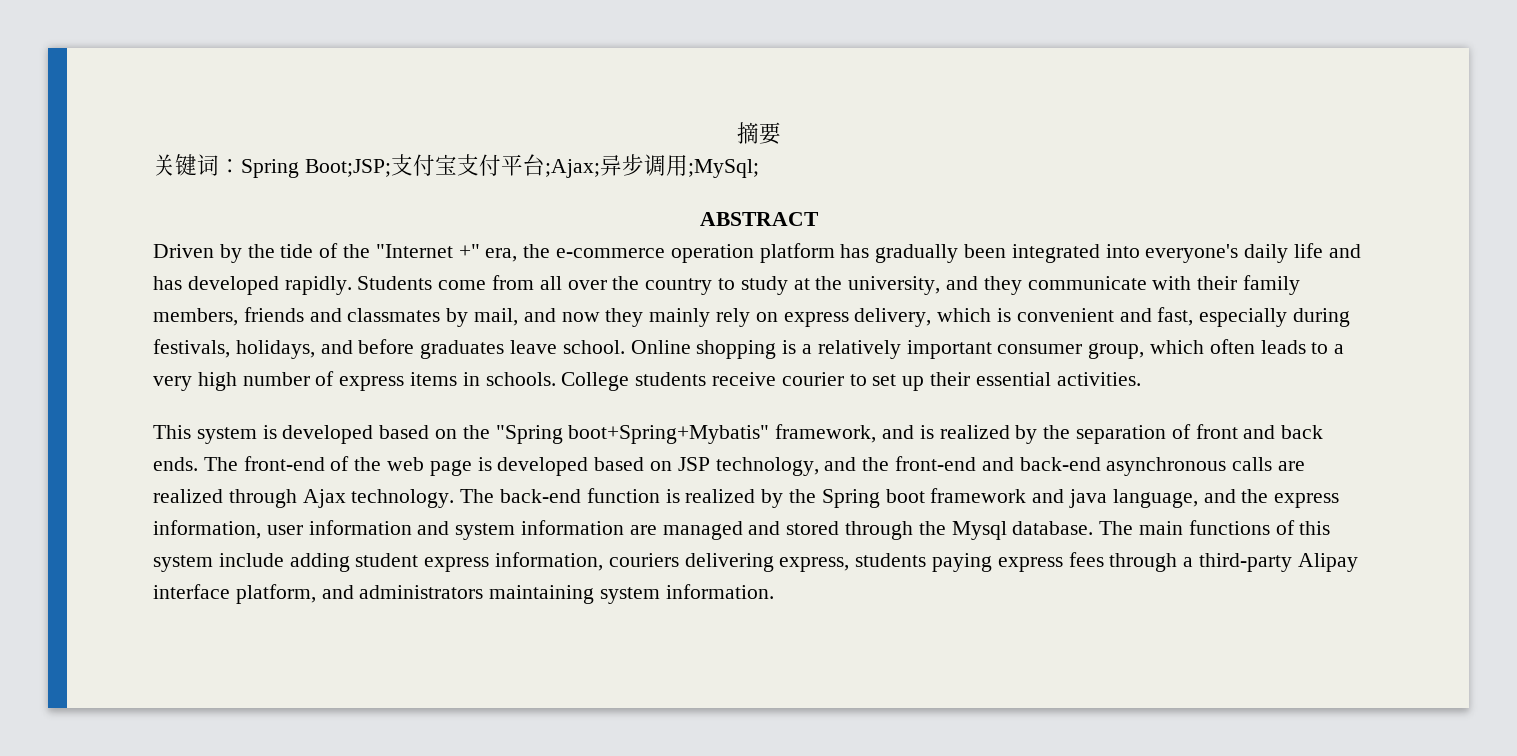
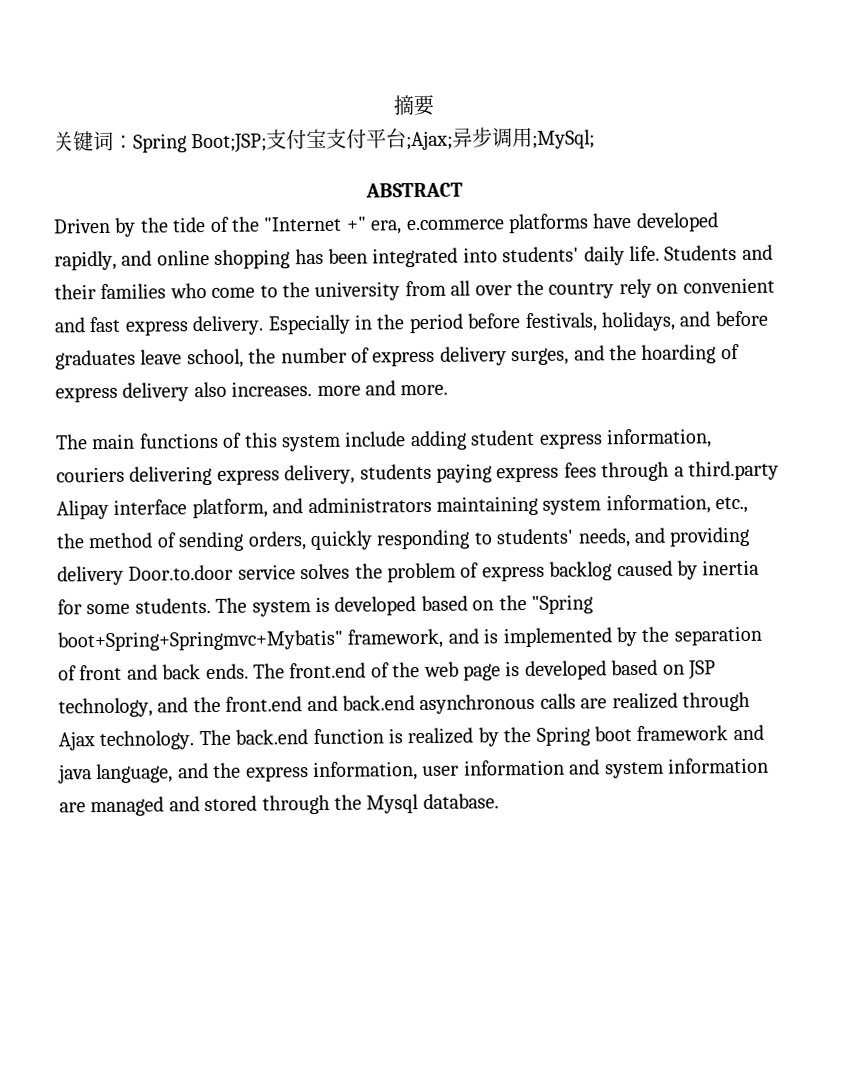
[523,243,1361,263] [153,276,487,295] the e-commerce operation platform has gradually been integrated into everyone's daily life and has developed rapidly. Students come -> [405,212,719,234] [54,244,773,271] [54,281,401,302] e.commerce platforms have developed rapidly, and online shopping has been integrated into students' daily life. Students and their families who come to the university
[718,275,1301,295] [153,307,1351,327] to study at the university, and they communicate with their family members, friends and classmates by mail, and now they mainly rely on express delivery, which is convenient and fast, especially during -> [618,277,775,299] [54,313,521,336] rely on convenient and fast express delivery. Especially in the period before
[562,339,1345,359] [153,371,1141,391] [153,425,191,439] school. Online shopping is a relatively important consumer group, which often leads to a very high number of express items in schools. College students receive courier to set up their essential activities. // This -> [186,344,740,369] [55,380,449,403] [55,428,712,452] [56,460,779,486] [56,494,749,520] [56,526,751,552] [57,559,760,586] [57,597,248,615] school, the number of express delivery surges, and the hoarding of express delivery also increases. more and more. // The main functions of this system include adding student express information, couriers delivering express delivery, students paying express fees through a third.party Alipay interface platform, and administrators maintaining system information, etc., the method of sending orders, quickly responding to students' needs, and providing delivery Door.to.door service solves the problem of express backlog caused by inertia for some students. The
[568,425,770,444] boot+Spring+Mybatis" -> [57,629,343,652] boot+Spring+Springmvc+Mybatis"
[939,425,1010,439] realized -> [502,627,612,648] implemented
[243,456,325,471] front-end -> [289,662,367,679] front.end
[895,456,1101,471] front-end and back-end -> [225,695,415,712] front.end and back.end
[500,489,582,503] back-end -> [235,729,309,745] back.end
[1099,520,1331,535] [153,552,1358,572] [153,584,774,604] The main functions of this system include adding student express information, couriers delivering express, students paying express fees through a third-party Alipay interface platform, and administrators maintaining system information. -> (499, 801) none

